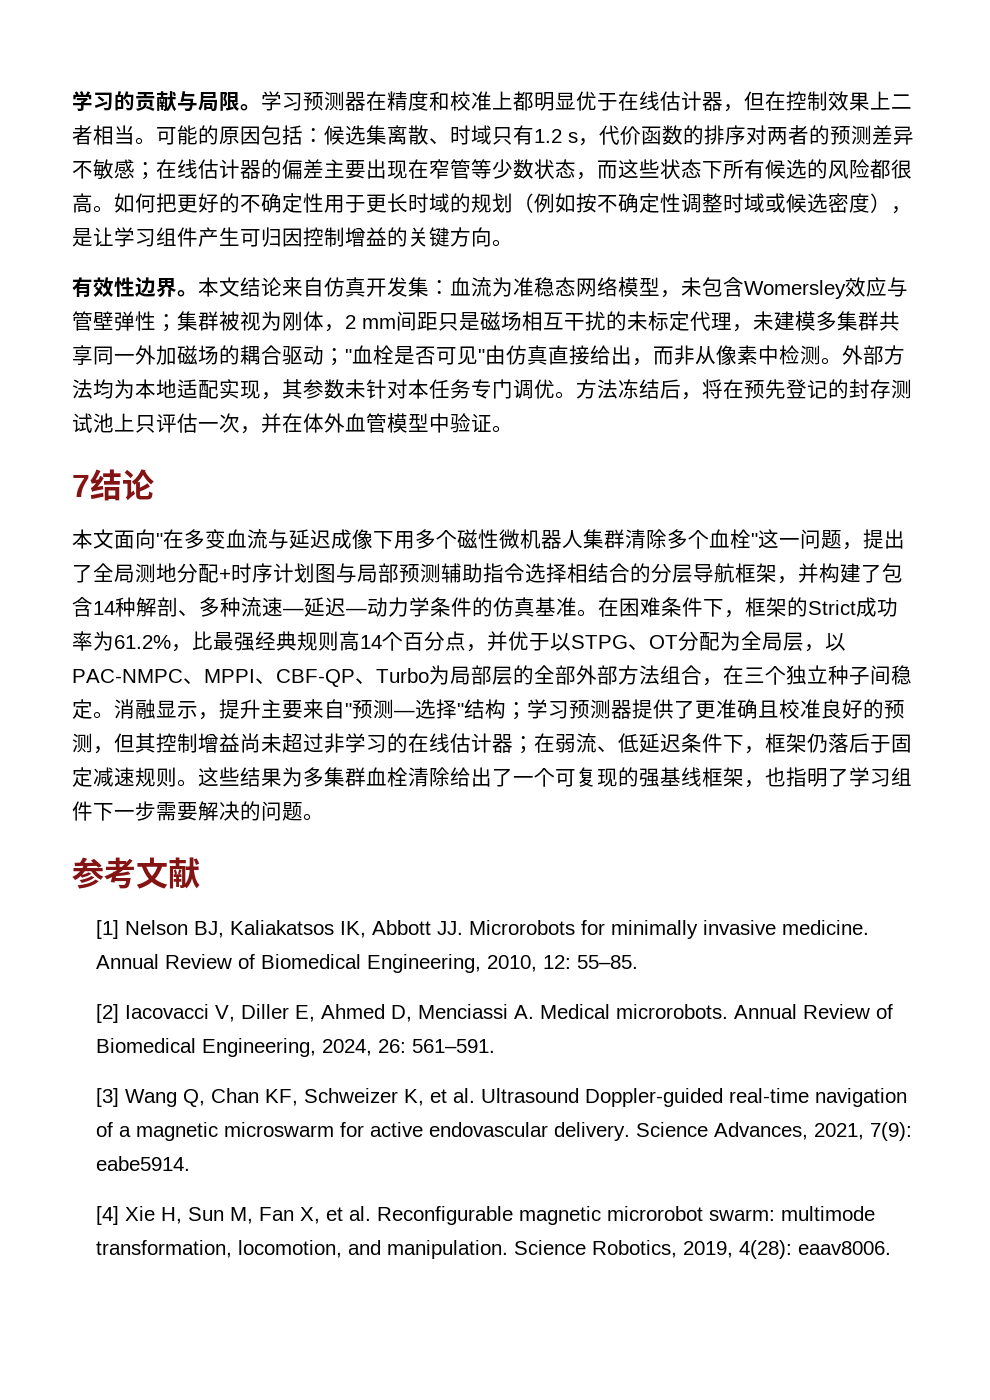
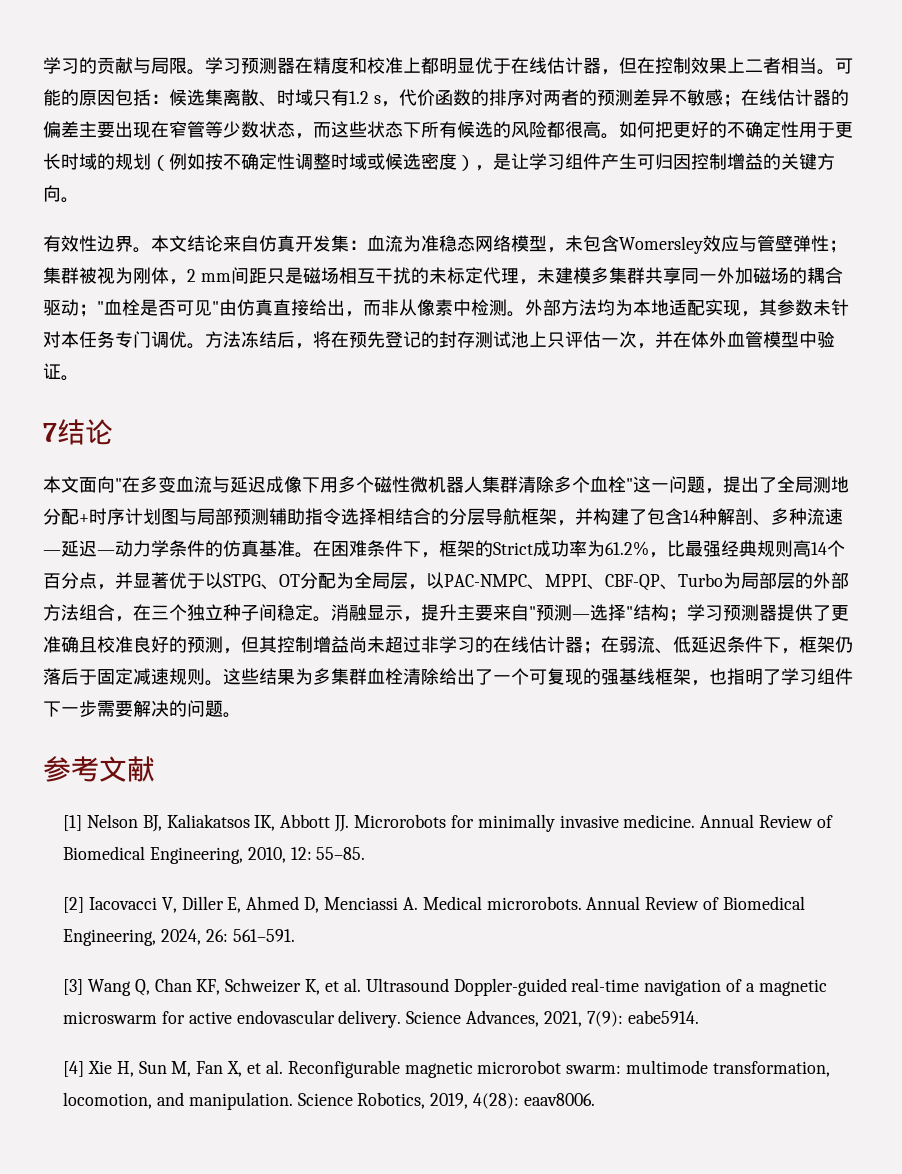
(508, 641) none -> [133,572,169,589] 显著
[534,665,576,685] 全部 -> (813, 580) none

